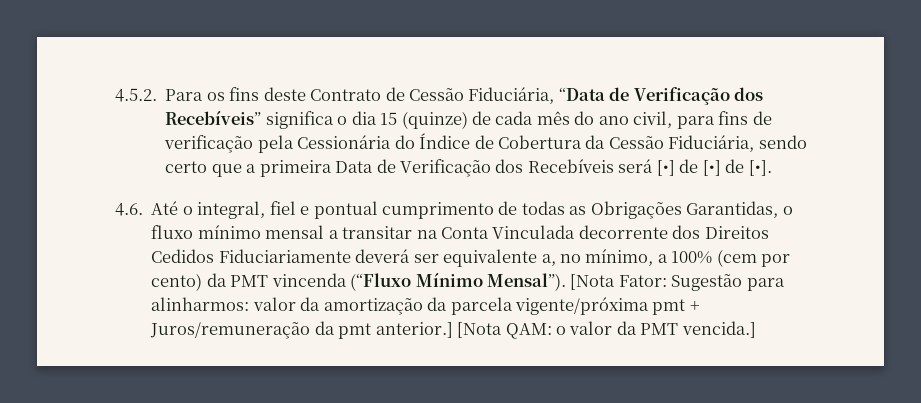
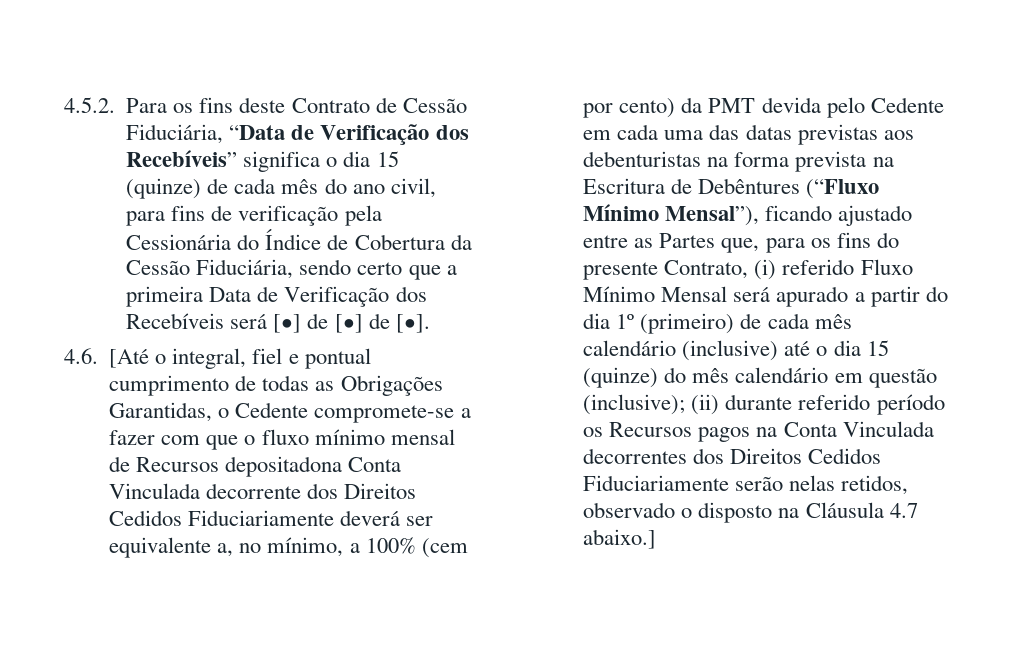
[151,201,179,215] Até -> [109,349,150,368] [Até
[151,225,438,239] fluxo mínimo mensal a transitar na -> [235,402,471,423] [109,429,455,450] [109,456,343,477] Cedente compromete-se a fazer com que o fluxo mínimo mensal de Recursos depositadona
[271,272,785,291] [151,297,700,315] [150,321,756,339] vincenda (“Fluxo Mínimo Mensal”). [Nota Fator: Sugestão para alinharmos: valor da amortização da parcela vigente/próxima pmt + Juros/remuneração da pmt anterior.] [Nota QAM: o valor da PMT vencida.] -> [761,97,944,118] [583,124,914,145] [583,151,894,172] [583,178,880,199] [583,204,913,226] [583,232,899,253] [583,259,913,280] [583,286,948,307] [583,313,852,334] [583,340,889,361] [583,367,937,388] [583,394,945,415] [583,421,934,442] [583,448,882,464] [583,475,909,495] [583,502,918,523] [583,529,657,549] devida pelo Cedente em cada uma das datas previstas aos debenturistas na forma prevista na Escritura de Debêntures (“Fluxo Mínimo Mensal”), ficando ajustado entre as Partes que, para os fins do presente Contrato, (i) referido Fluxo Mínimo Mensal será apurado a partir do dia 1º (primeiro) de cada mês calendário (inclusive) até o dia 15 (quinze) do mês calendário em questão (inclusive); (ii) durante referido período os Recursos pagos na Conta Vinculada decorrentes dos Direitos Cedidos Fiduciariamente serão nelas retidos, observado o disposto na Cláusula 4.7 abaixo.]

